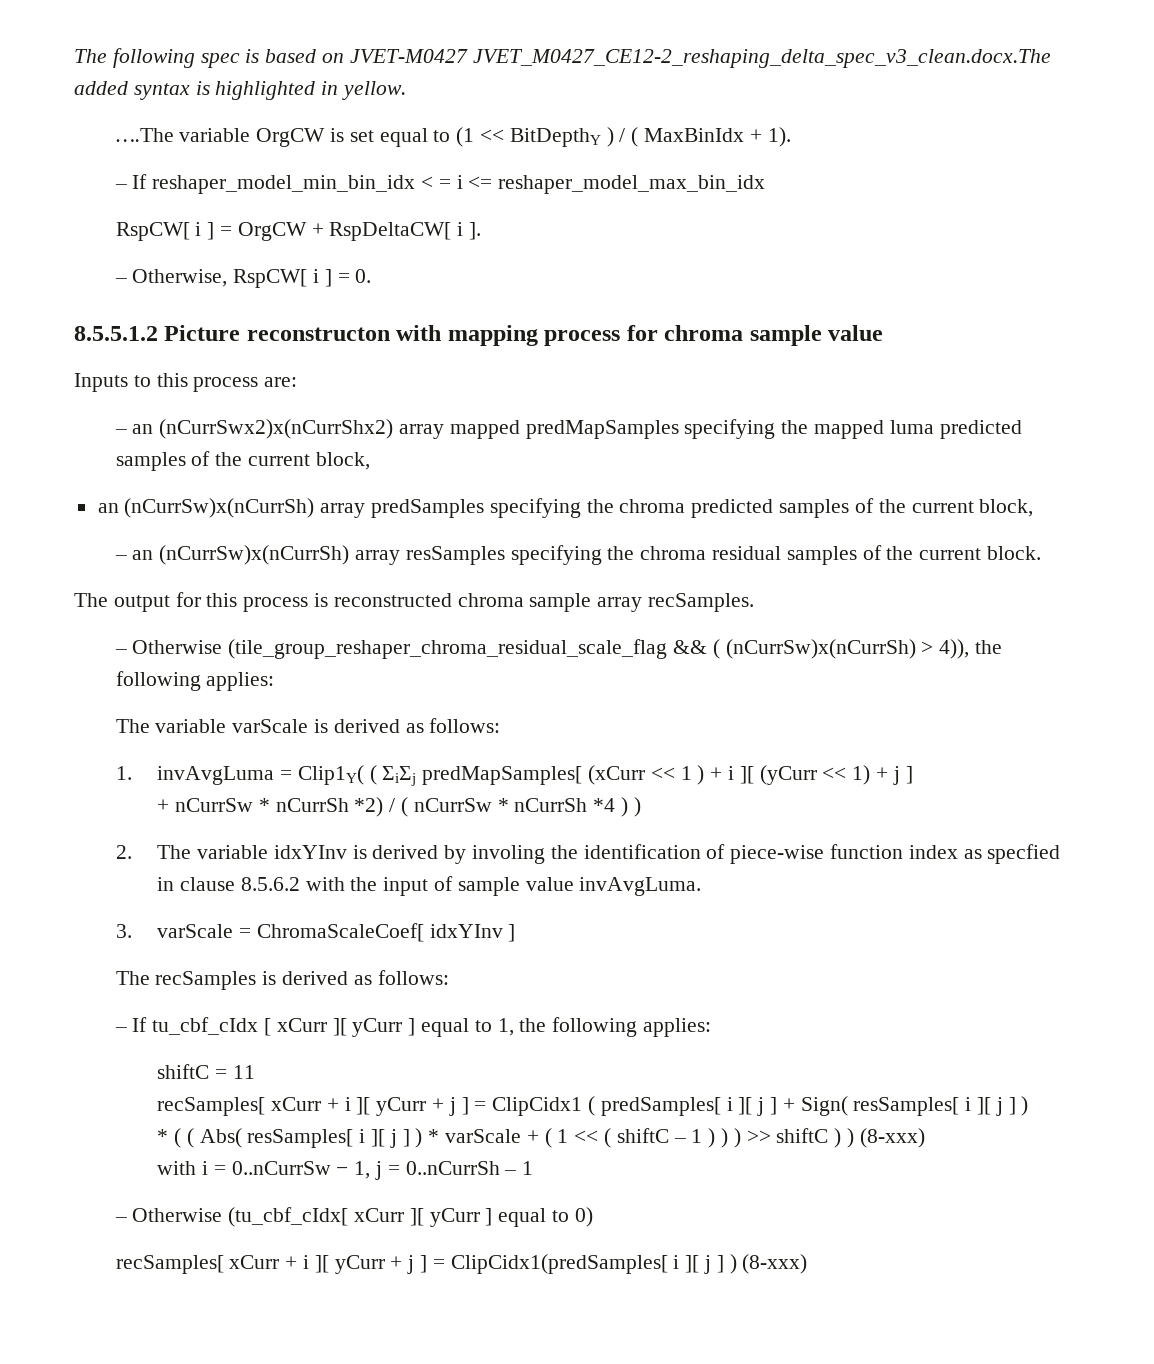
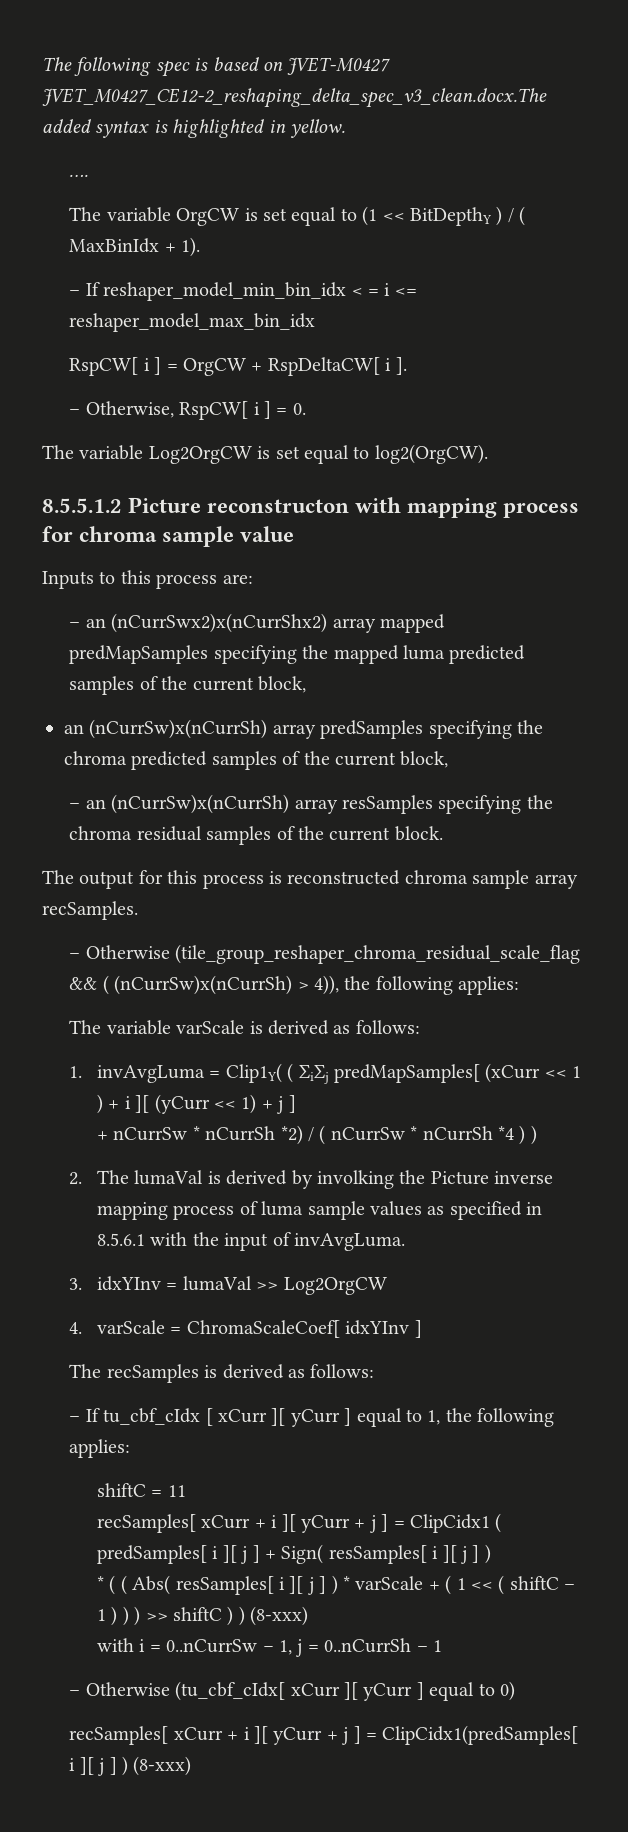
[115,128,174,142] ….The -> [69,174,89,177] [69,207,102,221] …. // The
(372, 276) none -> [42,444,488,464] // The variable Log2OrgCW is set equal to log2(OrgCW).
[196,845,347,859] variable idxYInv -> [134,1170,204,1185] lumaVal
[471,844,1061,864] [157,877,300,891] involing the identification of piece-wise function index as specfied in clause 8.5.6.2 -> [316,1170,554,1189] [96,1201,543,1220] [96,1233,145,1246] involking the Picture inverse mapping process of luma sample values as specified in 8.5.6.1
[457,877,574,896] sample value -> (291, 1239) none
(132, 931) none -> [96,1276,387,1295] [69,1322,83,1334] idxYInv = lumaVal >> Log2OrgCW // 4.

